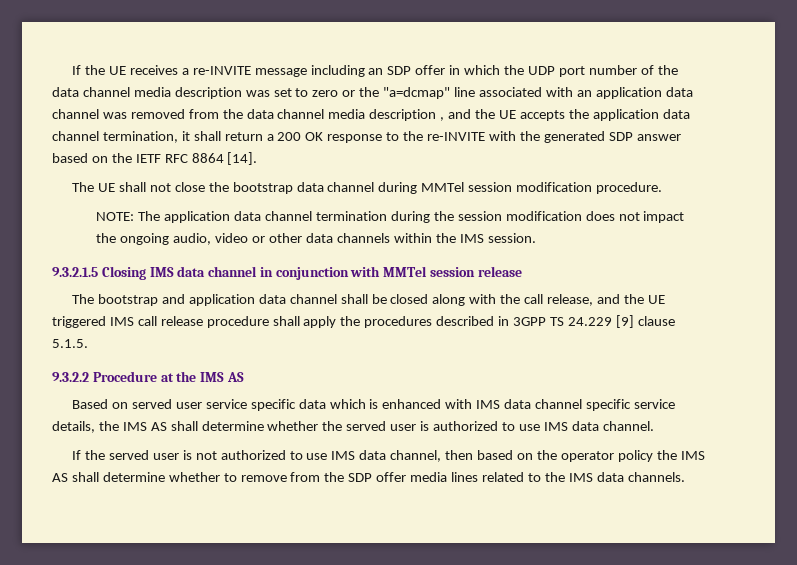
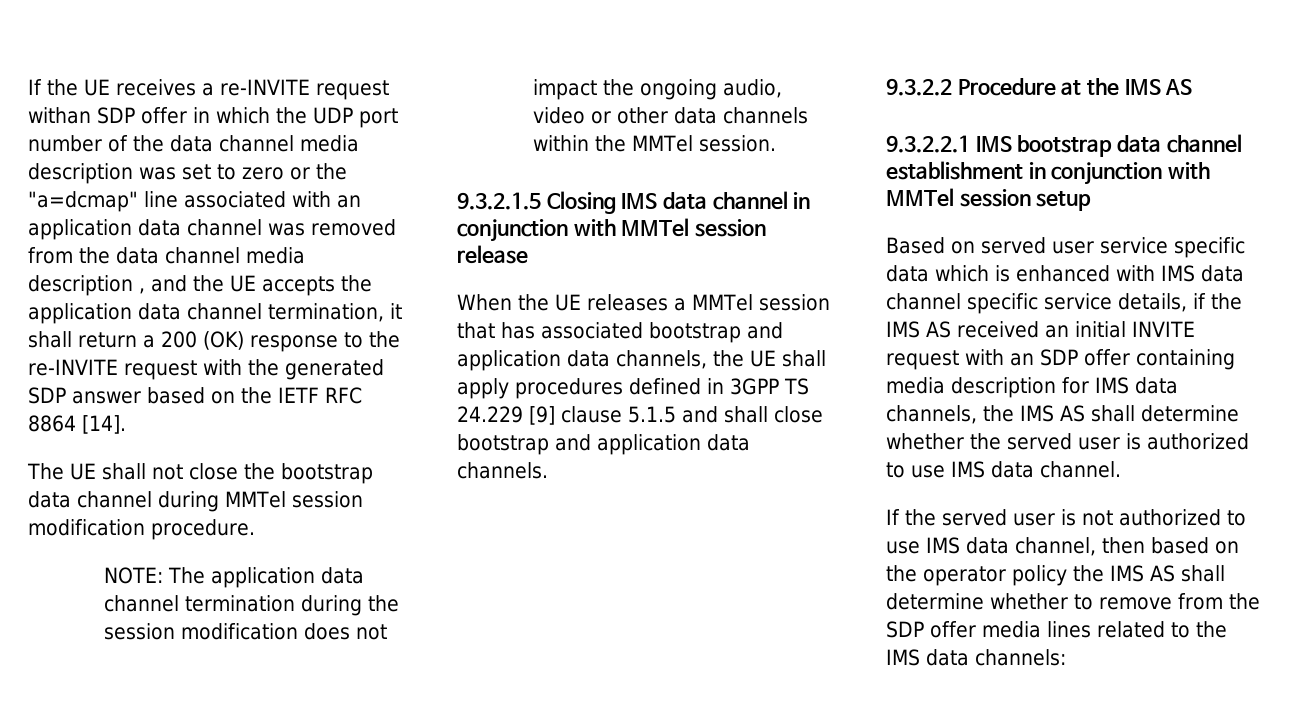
[254,65,384,77] message including an -> [316,80,389,100] [28,107,91,124] request withan
[305,132,324,141] OK -> [203,331,244,350] (OK)
(486, 136) none -> [124,360,197,380] request
[459,234,484,243] IMS -> [631,135,693,152] MMTel
[72,294,665,306] [52,316,495,328] The bootstrap and application data channel shall be closed along with the call release, and the UE triggered IMS call release procedure shall apply the procedures described -> [457,294,830,311] [457,322,783,343] [457,350,826,371] [457,378,701,399] When the UE releases a MMTel session that has associated bootstrap and application data channels, the UE shall apply procedures defined
[52,339,88,348] 5.1.5. -> [628,406,823,423] [457,434,750,455] [457,462,548,479] 5.1.5 and shall close bootstrap and application data channels.
(244, 377) none -> [886,134,1242,157] [886,161,1211,185] [886,188,1092,211] // 9.3.2.2.1 IMS bootstrap data channel establishment in conjunction with MMTel session setup
(95, 427) none -> [1193,293,1242,310] [886,321,1195,338] [886,349,1235,370] [886,377,1178,398] [886,405,977,424] if the IMS AS received an initial INVITE request with an SDP offer containing media description for IMS data channels,
[627,472,685,482] channels. -> [975,649,1066,666] channels:

